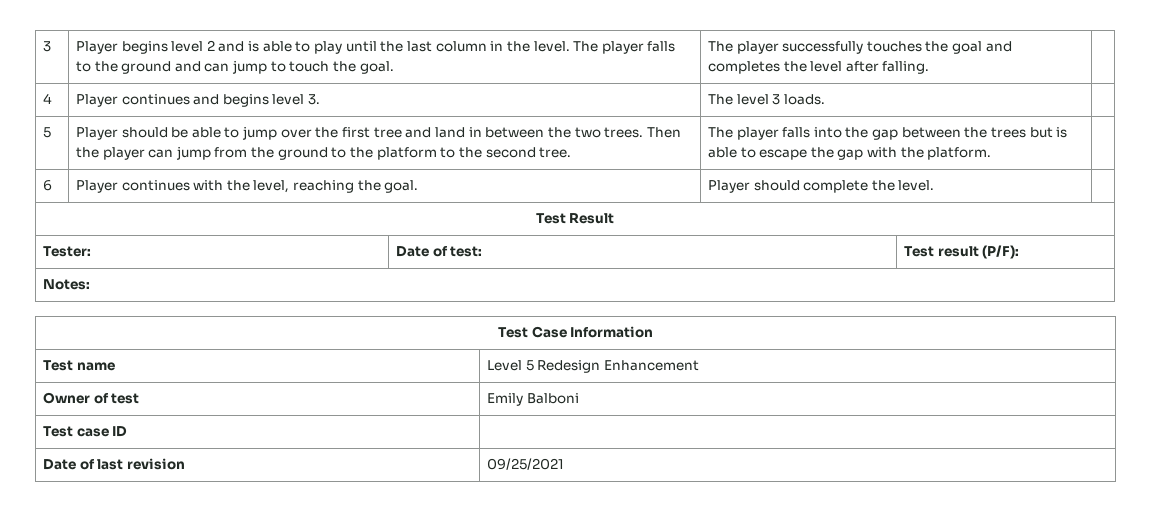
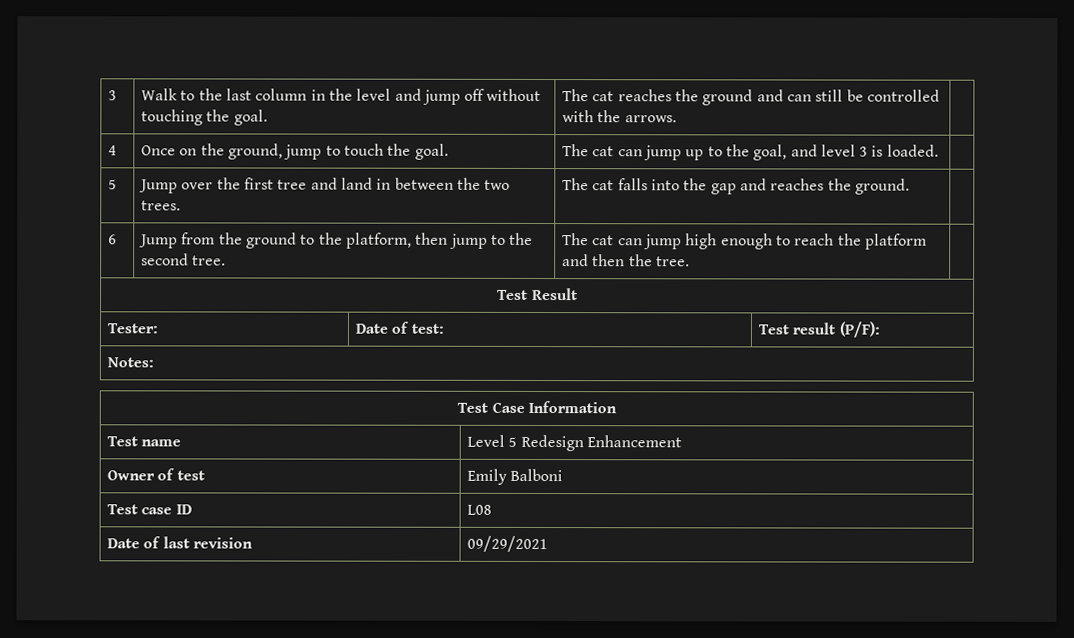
[75,40,377,54] Player begins level 2 and is able to play until -> [140,88,196,101] Walk to
[533,41,676,54] [75,61,230,74] level. The player falls to the ground and can -> [356,88,542,105] [140,109,268,126] [561,89,940,106] [561,110,677,123] [107,145,117,156] [140,143,283,160] level and jump off without touching the goal. | The cat reaches the ground and can still be controlled with the arrows. | // 4 | Once on the ground,
[736,41,1012,54] [707,61,930,74] [42,93,52,104] [75,94,321,107] [707,94,825,105] [42,127,51,138] [75,126,278,140] player successfully touches the goal and completes the level after falling. | // 4 | Player continues and begins level 3. | The level 3 loads. | // 5 | Player should be able to jump -> [592,144,939,161] [107,179,117,190] [138,179,178,194] cat can jump up to the goal, and level 3 is loaded. | // 5 | Jump
[646,127,681,138] [75,146,211,160] Then the player can jump -> [561,178,910,195] [107,234,117,245] [138,234,178,249] | The cat falls into the gap and reaches the ground. | // 6 | Jump
[376,147,437,160] platform -> [345,232,488,249] platform, then jump
[736,127,1068,140] [707,147,992,160] [42,180,52,191] [75,180,419,193] [707,180,935,193] player falls into the gap between the trees but is able to escape the gap with the platform. | // 6 | Player continues with the level, reaching the goal. | Player should complete the level. -> [592,233,927,250] [561,254,690,267] cat can jump high enough to reach the platform and then the tree.
(128, 431) none -> [466,504,492,515] L08
[486,458,564,470] 09/25/2021 -> [466,535,548,553] 09/29/2021

